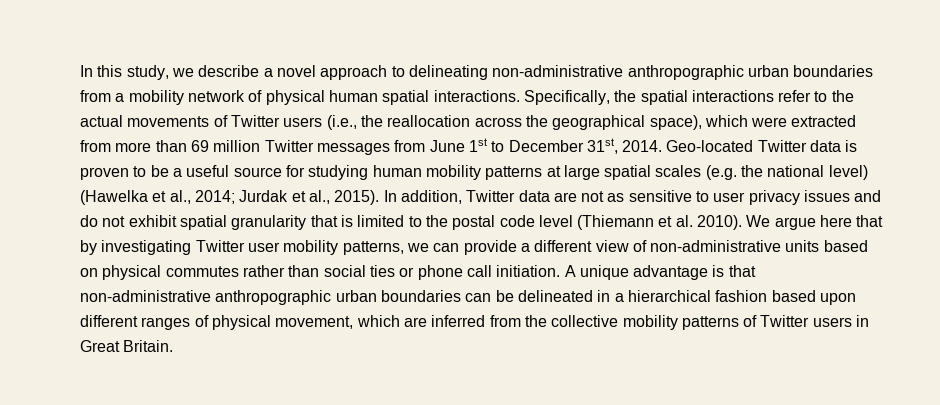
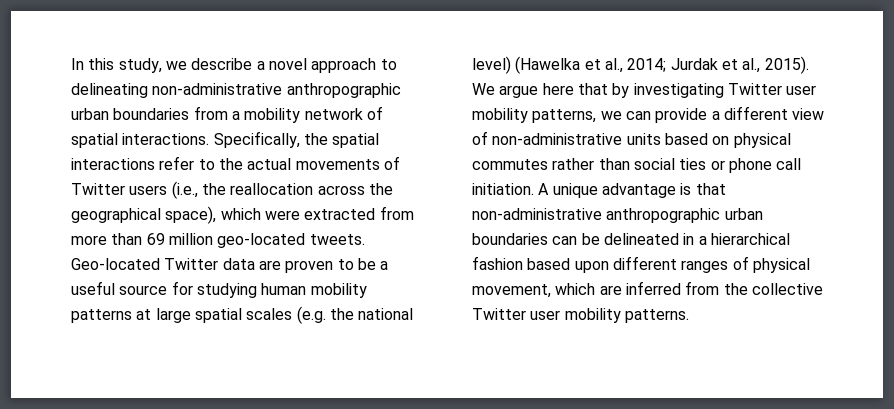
[265,90,378,105] physical human -> (383, 113) none
[264,138,663,155] Twitter messages from June 1st to December 31st, 2014. -> [217,233,365,248] geo-located tweets.
[845,140,858,152] is -> [258,260,281,270] are
[383,190,882,205] [80,215,743,230] In addition, Twitter data are not as sensitive to user privacy issues and do not exhibit spatial granularity that is limited to the postal code level (Thiemann et al. 2010). -> (809, 65) none
[622,315,870,330] [80,340,174,352] mobility patterns of Twitter users in Great Britain. -> [472,308,689,323] Twitter user mobility patterns.

